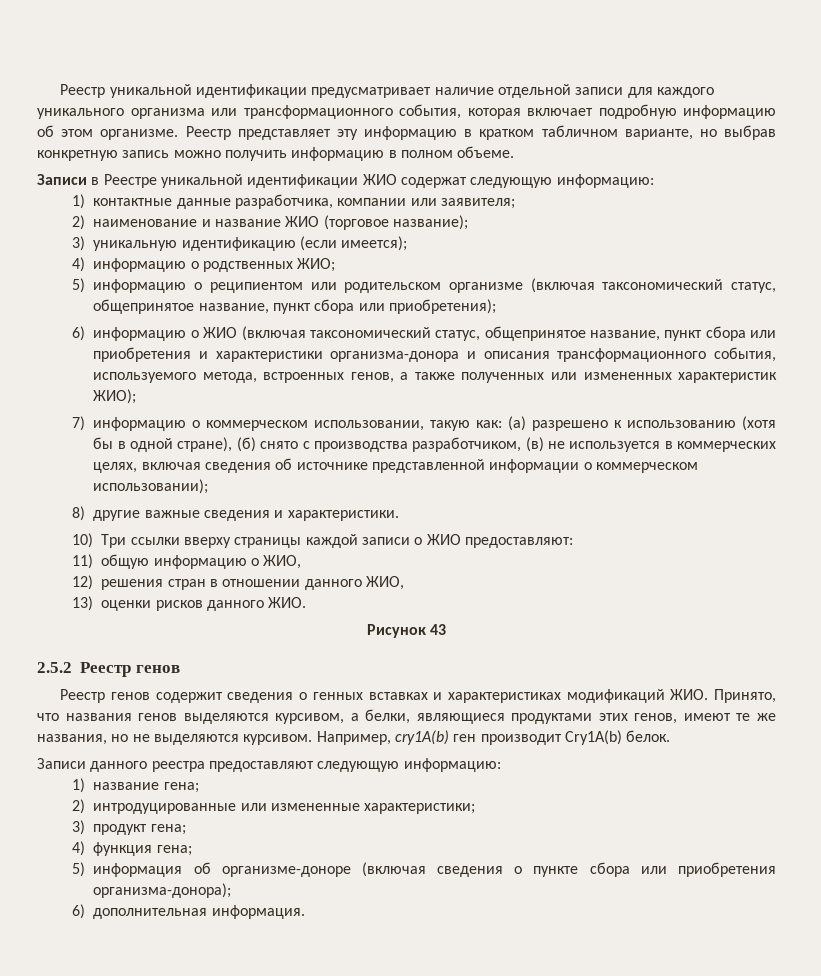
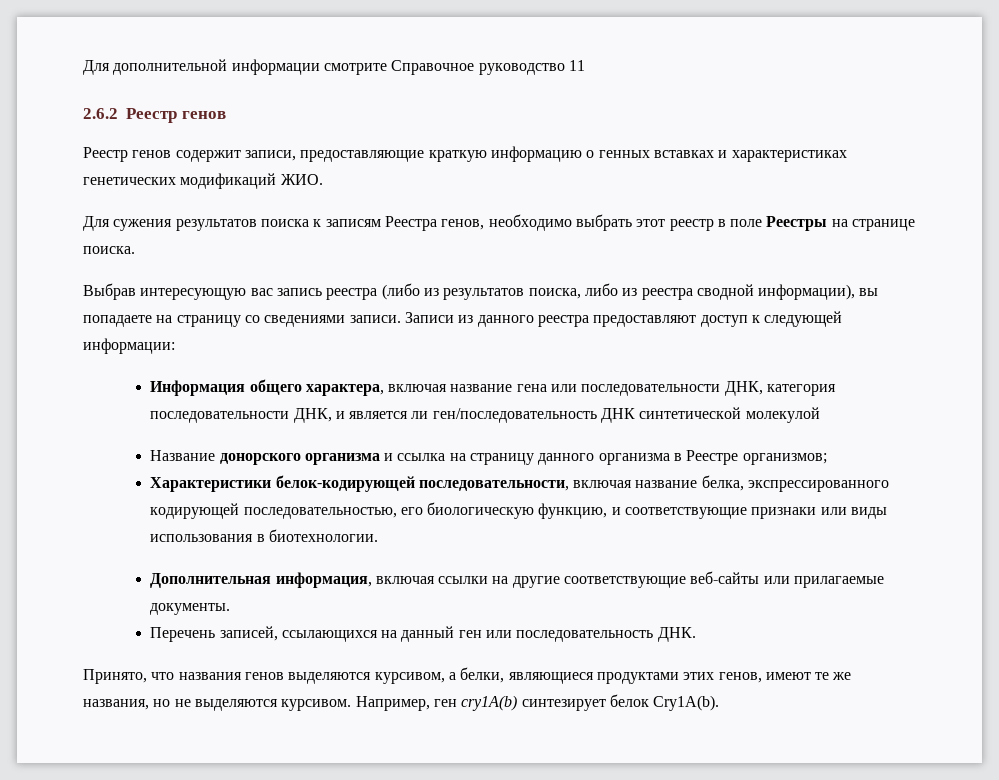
[60,84,714,98] [37,104,776,119] [37,125,777,140] [37,146,515,161] [37,174,654,188] [72,194,516,209] [72,215,469,230] [72,236,408,251] [72,257,336,272] [72,278,777,293] [93,299,497,314] [72,326,777,341] [93,347,776,362] [93,372,778,383] [93,389,137,404] [72,416,777,431] [93,437,776,452] [93,458,698,473] [93,479,209,494] [72,506,399,521] [72,533,573,548] [72,554,302,569] [72,575,405,590] [72,596,307,611] [366,624,447,638] [37,662,72,673] Реестр уникальной идентификации предусматривает наличие отдельной записи для каждого уникального организма или трансформационного события, которая включает подробную информацию об этом организме. Реестр представляет эту информацию в кратком табличном варианте, но выбрав конкретную запись можно получить информацию в полном объеме. // Записи в Реестре уникальной идентификации ЖИО содержат следующую информацию: // 1) контактные данные разработчика, компании или заявителя; // 2) наименование и название ЖИО (торговое название); // 3) уникальную идентификацию (если имеется); // 4) информацию о родственных ЖИО; // 5) информацию о реципиентом или родительском организме (включая таксономический статус, общепринятое название, пункт сбора или приобретения); // 6) информацию о ЖИО (включая таксономический статус, общепринятое название, пункт сбора или приобретения и характеристики организма-донора и описания трансформационного события, используемого метода, встроенных генов, а также полученных или измененных характеристик ЖИО); // 7) информацию о коммерческом использовании, такую как: (а) разрешено к использованию (хотя бы в одной стране), (б) снято с производства разработчиком, (в) не используется в коммерческих целях, включая сведения об источнике представленной информации о коммерческом использовании); // 8) другие важные сведения и характеристики. // 10) Три ссылки вверху страницы каждой записи о ЖИО предоставляют: // 11) общую информацию о ЖИО, // 12) решения стран в отношении данного ЖИО, // 13) оценки рисков данного ЖИО. // Рисунок 43 // 2.5.2 -> [83,59,585,75] [83,108,118,119] Для дополнительной информации смотрите Справочное руководство 11 // 2.6.2
[227,692,294,703] сведения -> [244,146,582,162] записи, предоставляющие краткую информацию
(561, 697) none -> [83,177,176,185] генетических
(709, 694) none -> [83,214,916,231] [83,246,135,254] [83,283,879,300] [83,311,843,327] [83,338,175,354] [150,379,837,396] [150,407,820,423] [150,450,827,465] [150,475,890,492] [150,502,888,519] [150,529,378,542] [150,571,885,588] [150,603,231,615] [150,626,696,642] // Для сужения результатов поиска к записям Реестра генов, необходимо выбрать этот реестр в поле Реестры на странице поиска. // Выбрав интересующую вас запись реестра (либо из результатов поиска, либо из реестра сводной информации), вы попадаете на страницу со сведениями записи. Записи из данного реестра предоставляют доступ к следующей информации: // Информация общего характера, включая название гена или последовательности ДНК, категория последовательности ДНК, и является ли ген/последовательность ДНК синтетической молекулой // Название донорского организма и ссылка на страницу данного организма в Реестре организмов; // Характеристики белок-кодирующей последовательности, включая название белка, экспрессированного кодирующей последовательностью, его биологическую функцию, и соответствующие признаки или виды использования в биотехнологии. // Дополнительная информация, включая ссылки на другие соответствующие веб-сайты или прилагаемые документы. // Перечень записей, ссылающихся на данный ген или последовательность ДНК. //
[394,730,671,745] [37,758,501,772] [72,778,199,793] [72,799,476,814] [72,820,186,835] [72,841,192,856] [72,862,776,877] [93,883,232,898] [72,904,305,919] cry1A(b) ген производит Cry1A(b) белок. // Записи данного реестра предоставляют следующую информацию: // 1) название гена; // 2) интродуцированные или измененные характеристики; // 3) продукт гена; // 4) функция гена; // 5) информация об организме-доноре (включая сведения о пункте сбора или приобретения организма-донора); // 6) дополнительная информация. -> [433,694,720,711] ген cry1A(b) синтезирует белок Cry1A(b).

